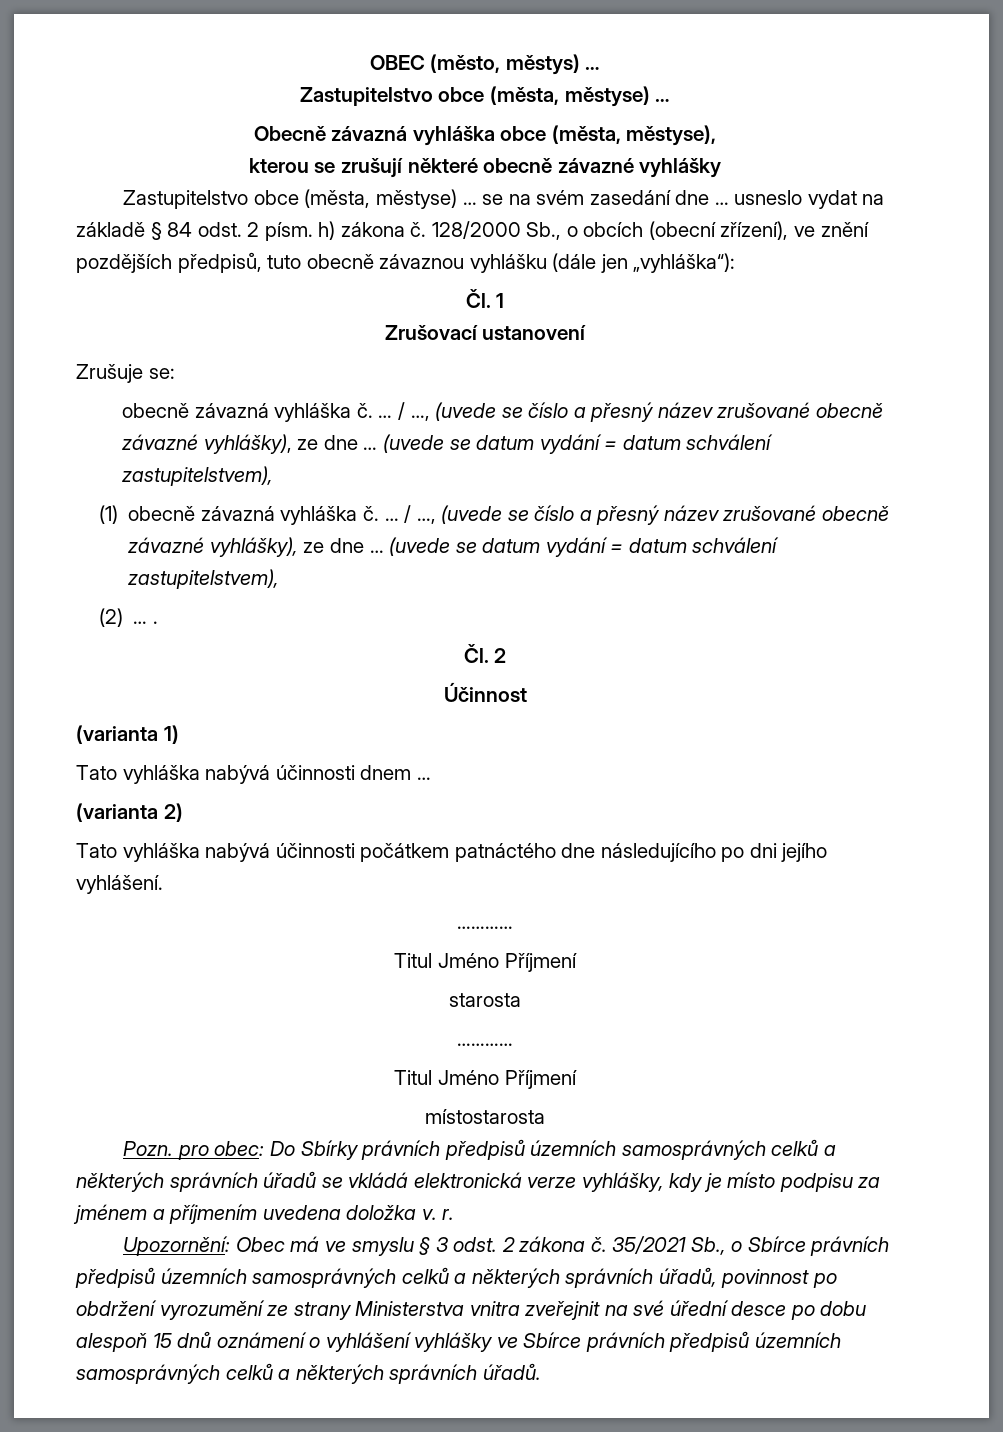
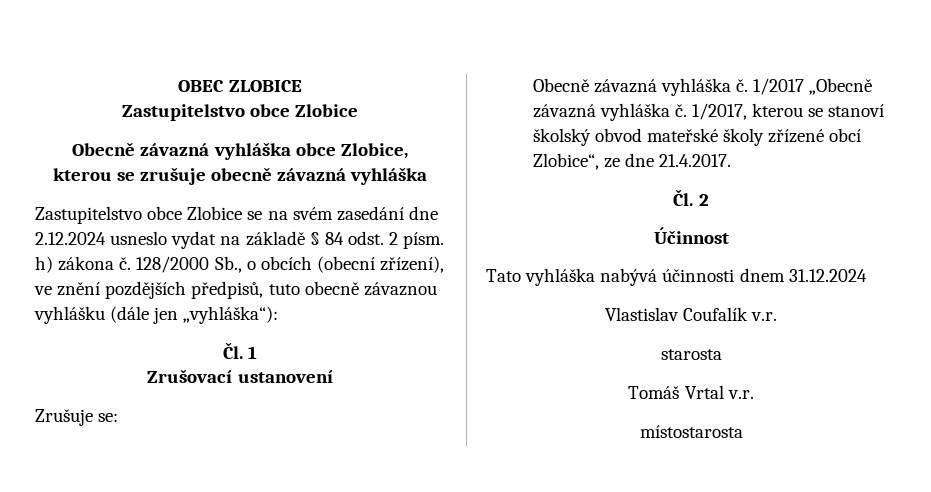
[430,54,601,75] [299,86,671,107] (město, městys) … // Zastupitelstvo obce (města, městyse) … -> [228,80,302,92] [121,104,359,121] ZLOBICE // Zastupitelstvo obce Zlobice
[551,125,717,146] [248,158,722,178] [123,189,477,209] (města, městyse), // kterou se zrušují některé obecně závazné vyhlášky // Zastupitelstvo obce (města, městyse) … -> [340,143,408,159] [52,167,428,185] [35,206,243,224] Zlobice, // kterou se zrušuje obecně závazná vyhláška // Zastupitelstvo obce Zlobice
[714,202,729,205] … -> [35,232,106,245] 2.12.2024
[122,402,883,422] [122,434,774,454] [122,466,274,486] [99,505,889,525] [128,537,780,557] [128,569,280,589] [99,608,158,627] obecně závazná vyhláška č. … / …, (uvede se číslo a přesný název zrušované obecně závazné vyhlášky), ze dne … (uvede se datum vydání = datum schválení zastupitelstvem), // (1) obecně závazná vyhláška č. … / …, (uvede se číslo a přesný název zrušované obecně závazné vyhlášky), ze dne … (uvede se datum vydání = datum schválení zastupitelstvem), // (2) … . -> [532,78,873,96] [532,103,885,121] [532,128,862,146] [532,153,731,170] Obecně závazná vyhláška č. 1/2017 „Obecně závazná vyhláška č. 1/2017, kterou se stanoví školský obvod mateřské školy zřízené obcí Zlobice“, ze dne 21.4.2017.
[76,725,179,744] // (varianta 1) -> (729, 235) none
[416,777,431,780] [76,803,183,822] [76,843,828,862] [76,875,163,894] [457,926,513,929] [394,953,577,972] [449,993,521,1007] [457,1043,513,1046] [394,1070,577,1089] [425,1109,545,1124] [123,1139,836,1160] [76,1171,881,1192] [73,1204,455,1224] [123,1236,890,1256] [75,1267,837,1288] [76,1300,867,1320] [76,1331,841,1352] [76,1363,541,1384] … // (varianta 2) // Tato vyhláška nabývá účinnosti počátkem patnáctého dne následujícího po dni jejího vyhlášení. // ………… // Titul Jméno Příjmení // starosta // ………… // Titul Jméno Příjmení // místostarosta // Pozn. pro obec: Do Sbírky právních předpisů územních samosprávných celků a některých správních úřadů se vkládá elektronická verze vyhlášky, kdy je místo podpisu za jménem a příjmením uvedena doložka v. r. // Upozornění: Obec má ve smyslu § 3 odst. 2 zákona č. 35/2021 Sb., o Sbírce právních předpisů územních samosprávných celků a některých správních úřadů, povinnost po obdržení vyrozumění ze strany Ministerstva vnitra zveřejnit na své úřední desce po dobu alespoň 15 dnů oznámení o vyhlášení vyhlášky ve Sbírce právních předpisů územních samosprávných celků a některých správních úřadů. -> [788,269,867,282] [604,307,778,321] [660,349,722,360] [628,385,754,399] [639,425,743,438] 31.12.2024 // Vlastislav Coufalík v.r. // starosta // Tomáš Vrtal v.r. // místostarosta

